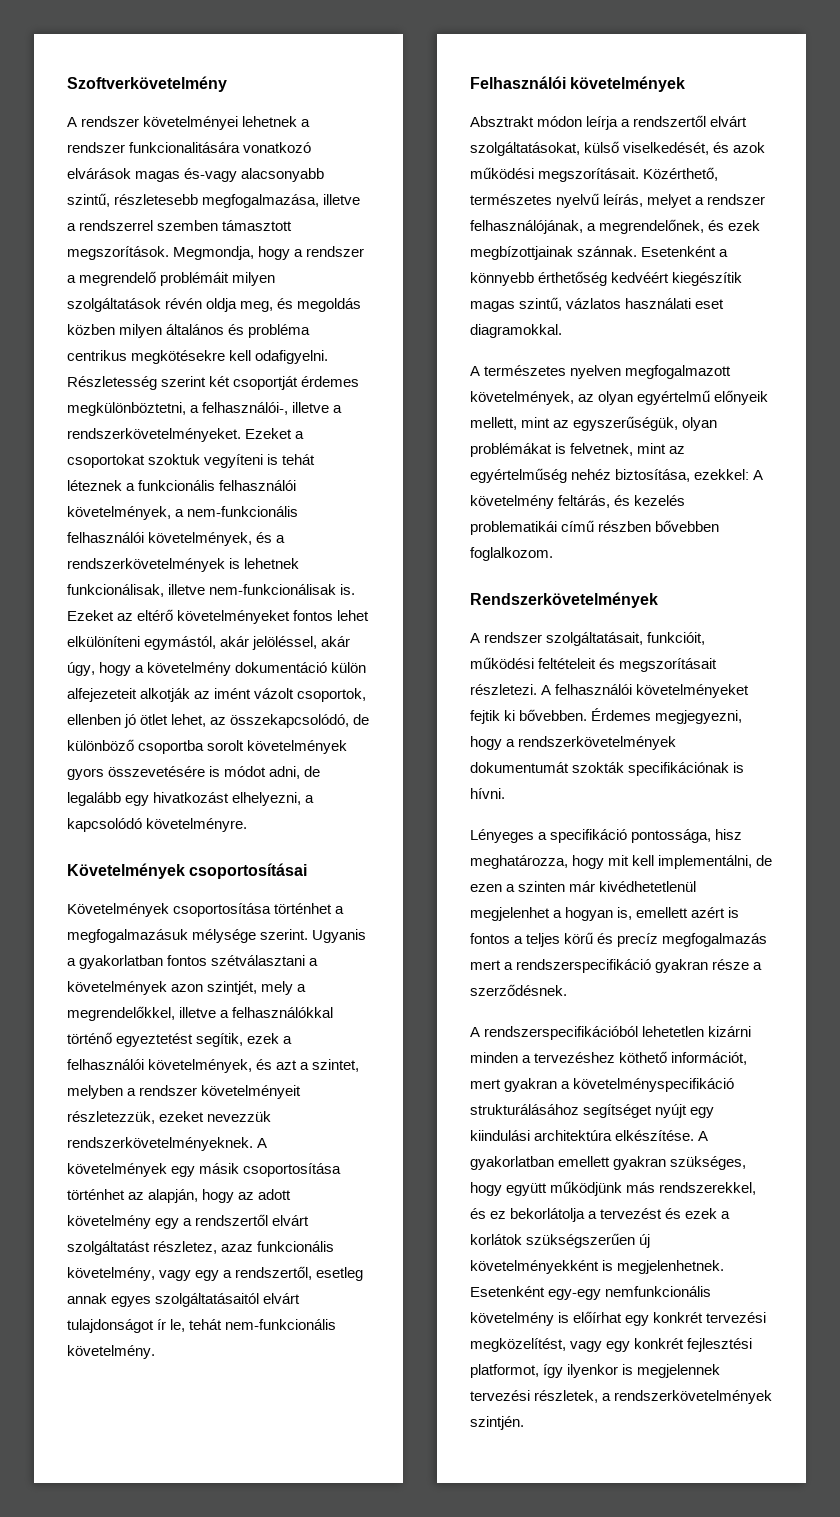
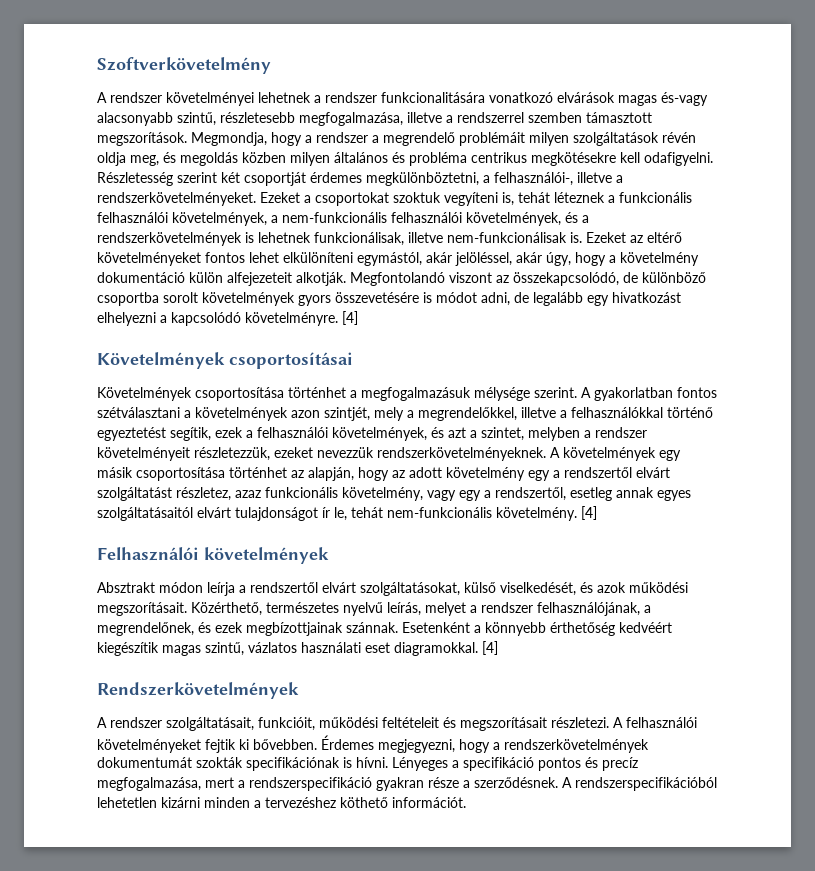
[267,454,279,465] is -> [502,192,514,206] is,
[140,688,367,702] [67,714,207,728] alkotják az imént vázolt csoportok, ellenben jó ötlet lehet, -> [296,272,492,286] alkotják. Megfontolandó viszont
[232,792,302,806] elhelyezni, -> [97,312,156,326] elhelyezni
(248, 825) none -> [342,311,358,325] [4]
[312,929,367,943] [67,958,76,966] Ugyanis a -> [581,387,591,398] A
(155, 1352) none -> [581,506,597,520] [4]
[470,365,732,379] [470,390,769,405] [470,416,718,431] [470,443,686,457] [470,468,764,483] [470,495,686,509] [470,520,720,535] [470,547,553,561] // A természetes nyelven megfogalmazott követelmények, az olyan egyértelmű előnyeik mellett, mint az egyszerűségük, olyan problémákat is felvetnek, mint az egyértelműség nehéz biztosítása, ezekkel: A követelmény feltárás, és kezelés problematikái című részben bővebben foglalkozom. -> [482,641,498,655] [4]
(505, 793) // -> (388, 762) none
[631,829,743,843] [470,855,773,869] [470,881,697,892] [470,907,740,921] [470,932,594,947] pontossága, hisz meghatározza, hogy mit kell implementálni, de ezen a szinten már kivédhetetlenül megjelenhet a hogyan is, emellett azért is fontos a teljes körű -> [538,757,581,771] pontos
[662,933,768,947] megfogalmazás -> [97,777,201,791] megfogalmazása,
(567, 990) // -> (558, 782) none
[671,1052,748,1065] [470,1078,735,1092] [470,1104,715,1118] [470,1130,709,1141] [470,1156,747,1170] [470,1181,757,1196] [470,1208,731,1222] [470,1233,651,1248] [470,1260,725,1274] [470,1286,712,1300] [470,1311,767,1326] [470,1338,753,1352] [470,1364,721,1378] [470,1390,773,1404] [470,1416,524,1430] információt, mert gyakran a követelményspecifikáció strukturálásához segítséget nyújt egy kiindulási architektúra elkészítése. A gyakorlatban emellett gyakran szükséges, hogy együtt működjünk más rendszerekkel, és ez bekorlátolja a tervezést és ezek a korlátok szükségszerűen új követelményekként is megjelenhetnek. Esetenként egy-egy nemfunkcionális követelmény is előírhat egy konkrét tervezési megközelítést, vagy egy konkrét fejlesztési platformot, így ilyenkor is megjelennek tervezési részletek, a rendszerkövetelmények szintjén. -> [392,797,466,808] információt.

